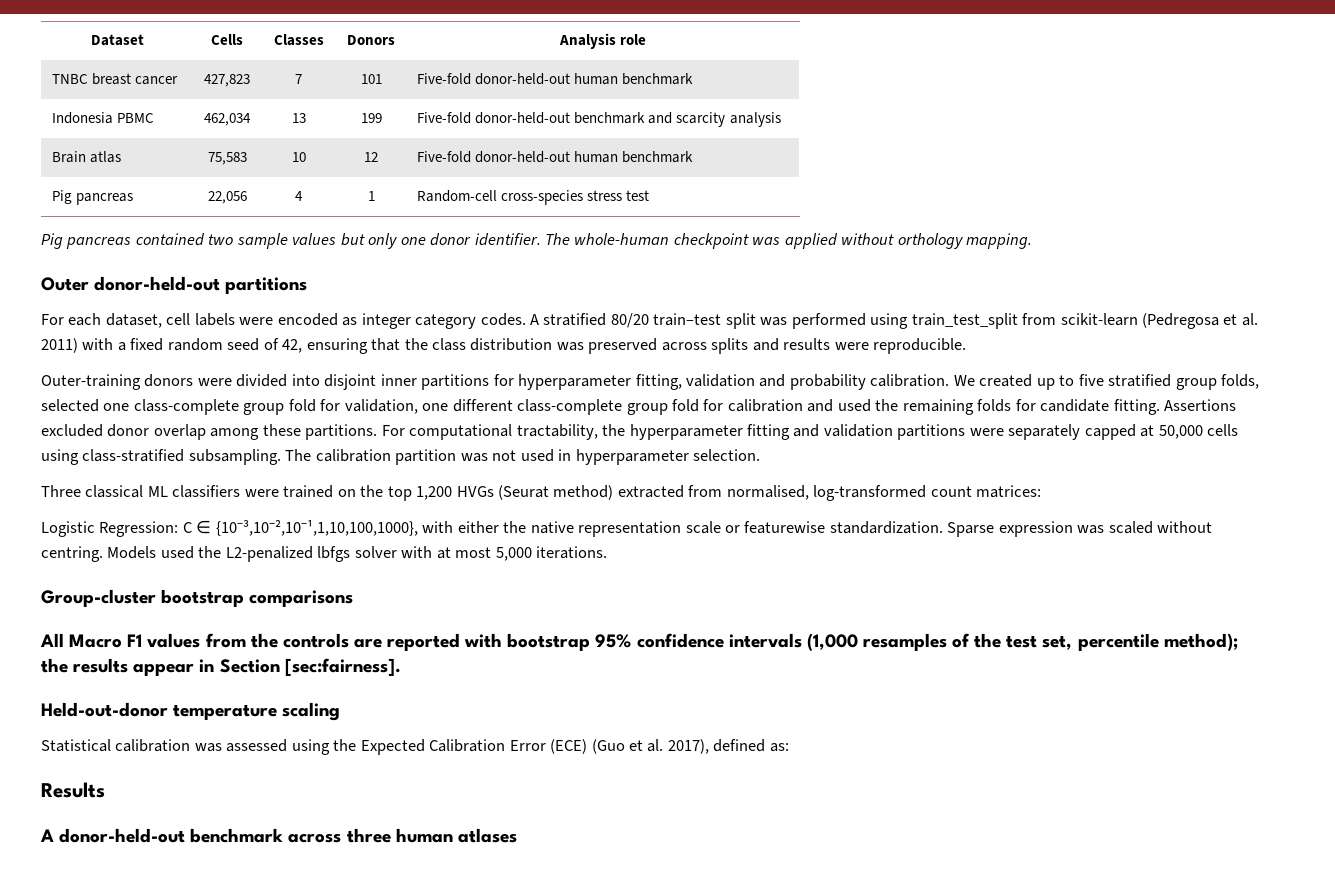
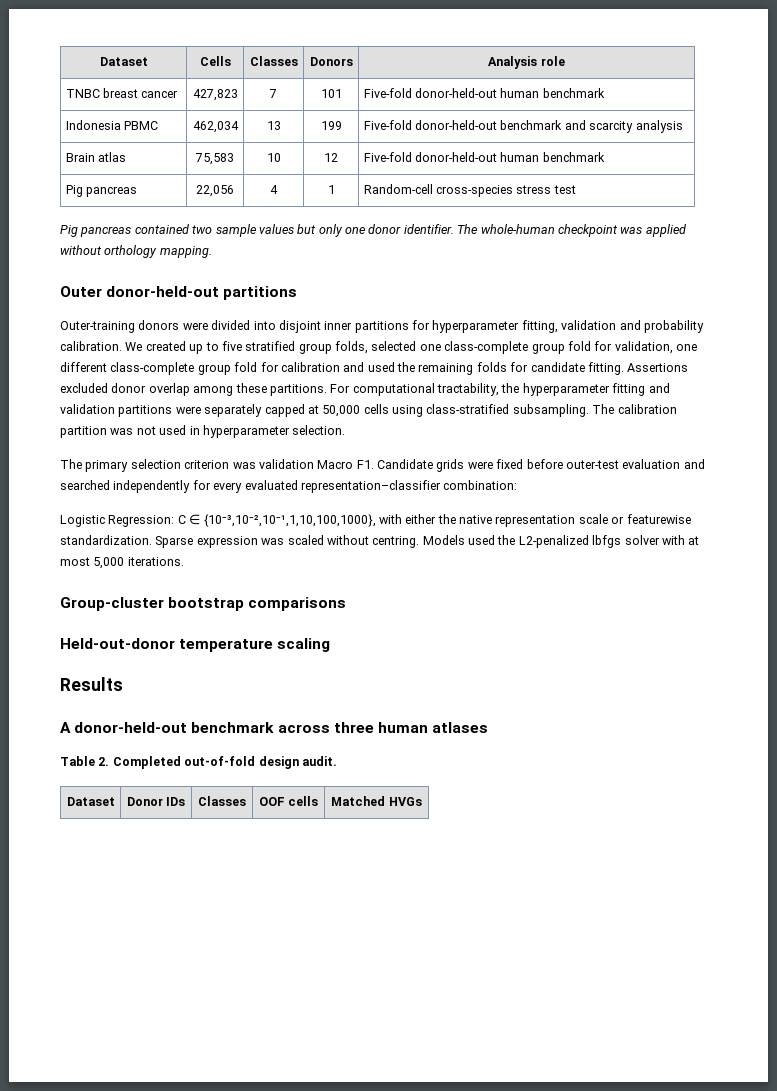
[41,313,1258,329] [41,338,967,354] // For each dataset, cell labels were encoded as integer category codes. A stratified 80/20 train–test split was performed using train_test_split from scikit-learn (Pedregosa et al. 2011) with a fixed random seed of 42, ensuring that the class distribution was preserved across splits and results were reproducible. -> (298, 293) none
[41,485,1042,501] Three classical ML classifiers were trained on the top 1,200 HVGs (Seurat method) extracted from normalised, log-transformed count matrices: -> [60,459,705,472] [60,480,518,493] The primary selection criterion was validation Macro F1. Candidate grids were fixed before outer-test evaluation and searched independently for every evaluated representation–classifier combination:
[40,633,1238,651] [41,658,401,676] [41,702,341,721] [41,739,789,755] All Macro F1 values from the controls are reported with bootstrap 95% confidence intervals (1,000 resamples of the test set, percentile method); the results appear in Section [sec:fairness]. // Held-out-donor temperature scaling // Statistical calibration was assessed using the Expected Calibration Error (ECE) (Guo et al. 2017), defined as: -> [60,638,331,652] Held-out-donor temperature scaling
(517, 835) none -> [60,756,337,769] [66,797,115,806] [126,797,186,806] [198,796,246,806] [258,796,319,806] [331,796,422,806] // Table 2. Completed out-of-fold design audit. // Dataset | Donor IDs | Classes | OOF cells | Matched HVGs

